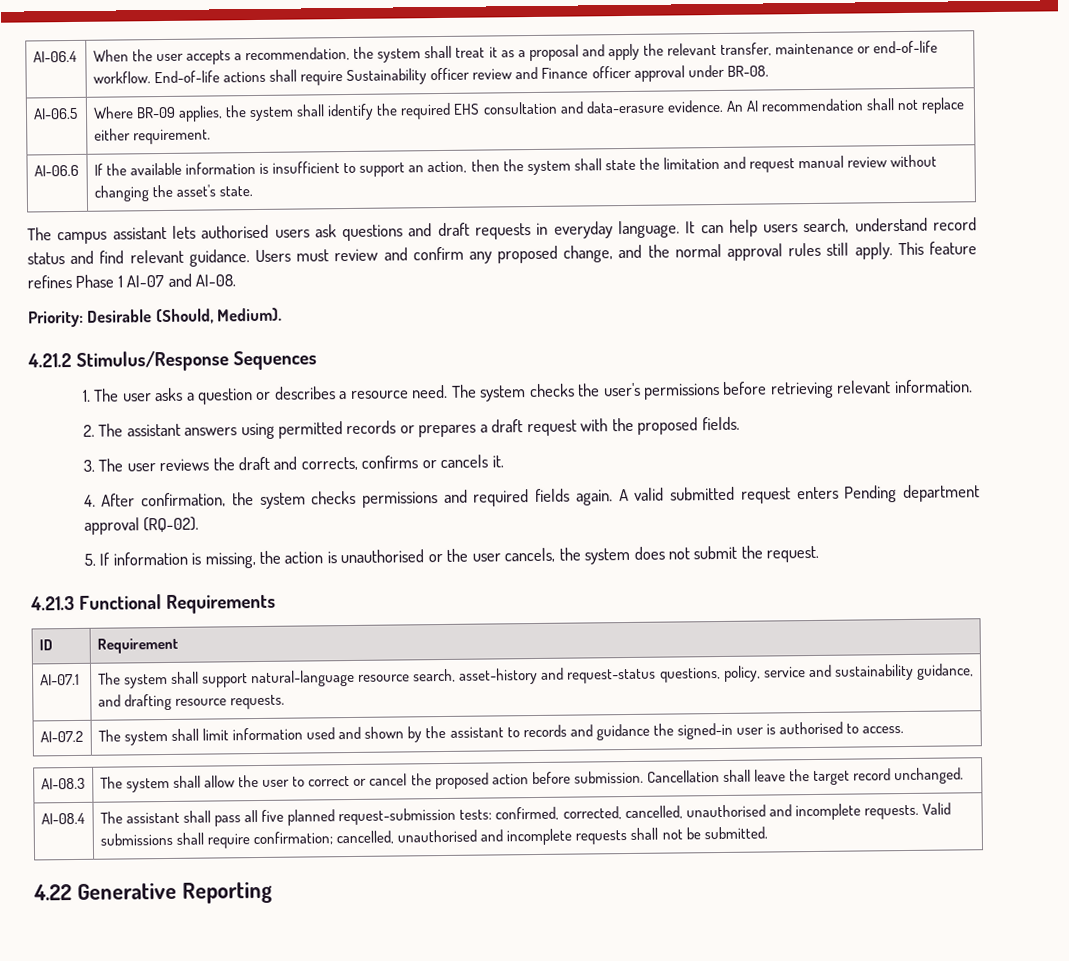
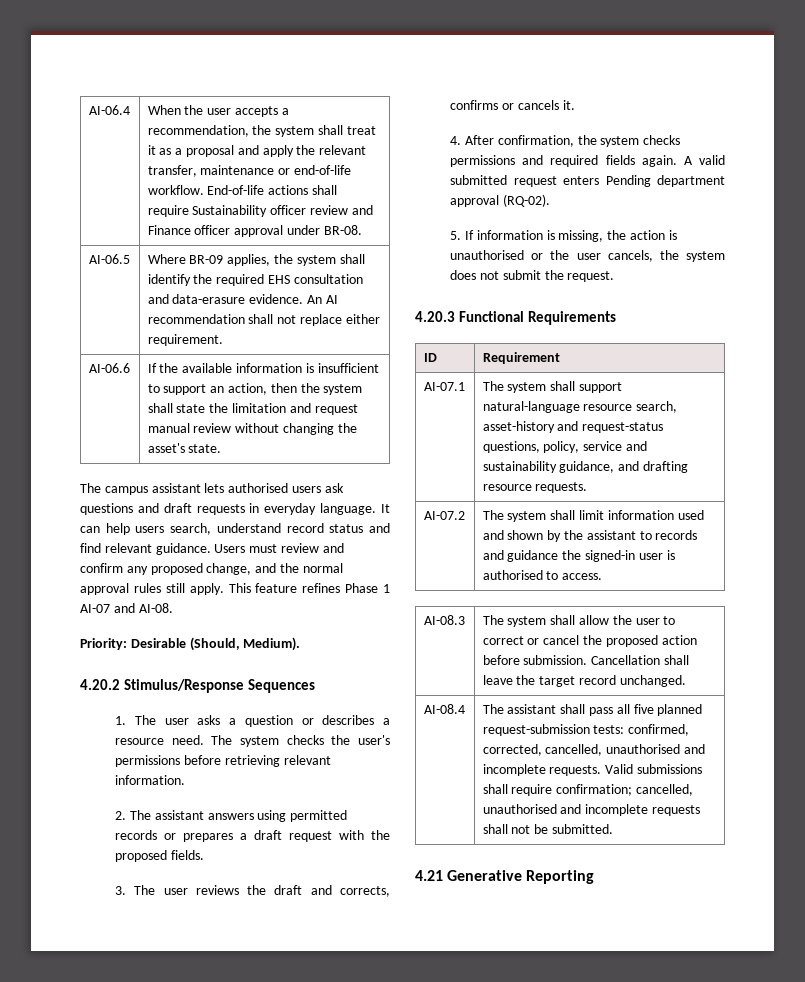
[27,353,72,368] 4.21.2 -> [80,679,120,690] 4.20.2
[30,595,75,611] 4.21.3 -> [415,311,455,322] 4.20.3
[33,884,72,901] 4.22 -> [415,870,443,881] 4.21

